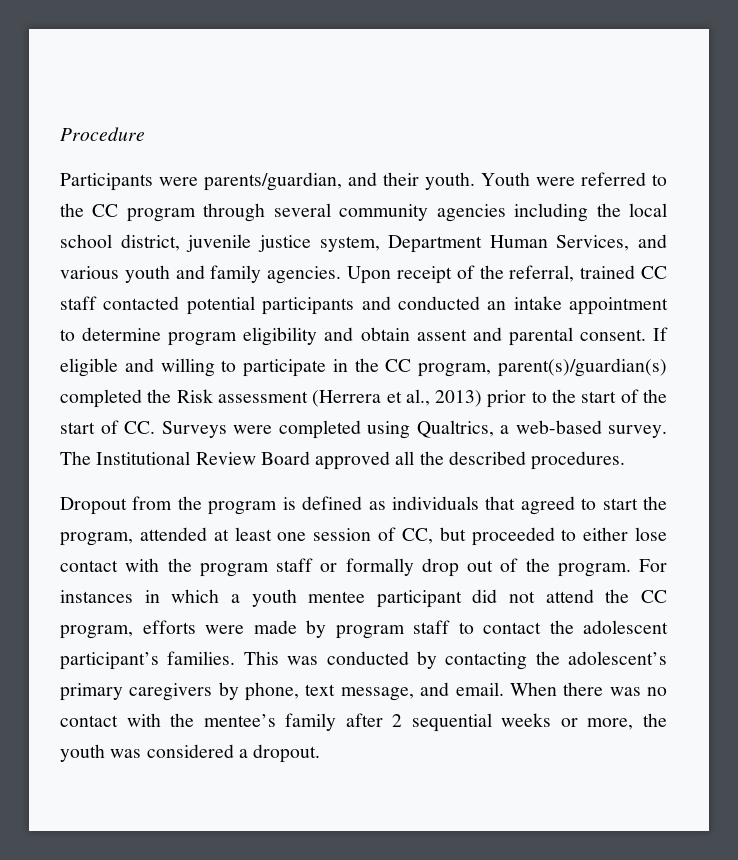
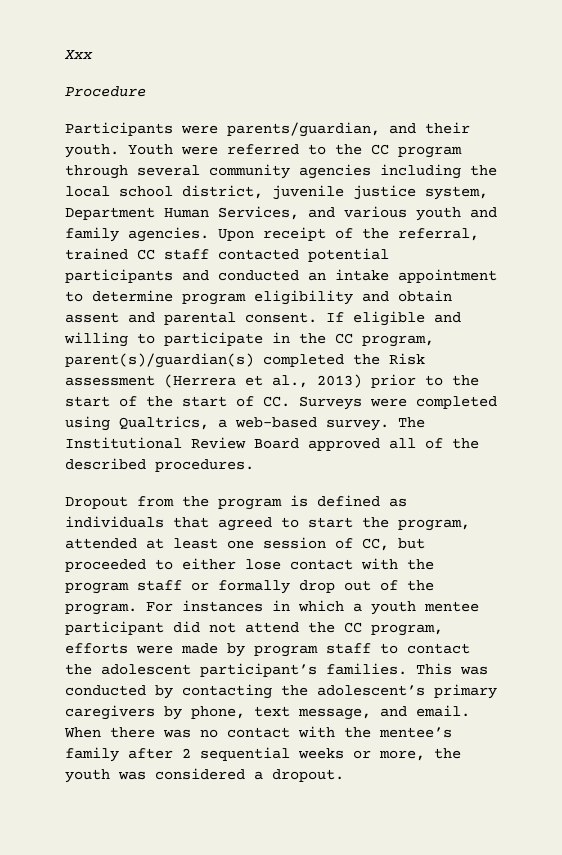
(60, 134) none -> [64,50,93,59] Xxx //
(415, 458) none -> [425,438,443,449] of

